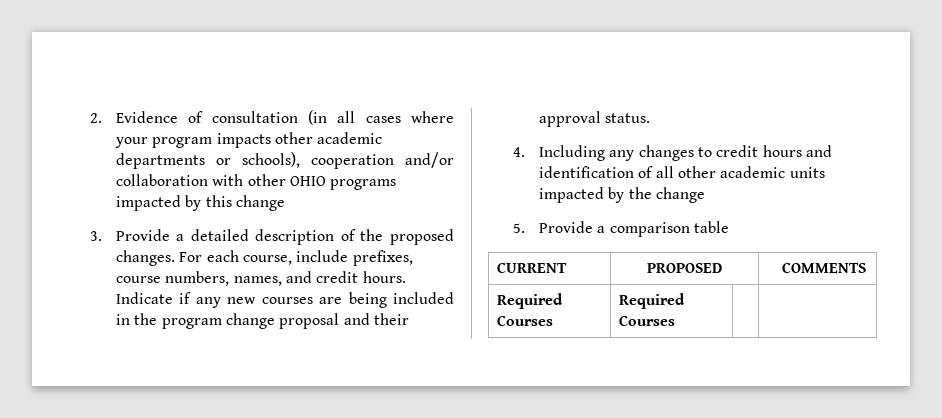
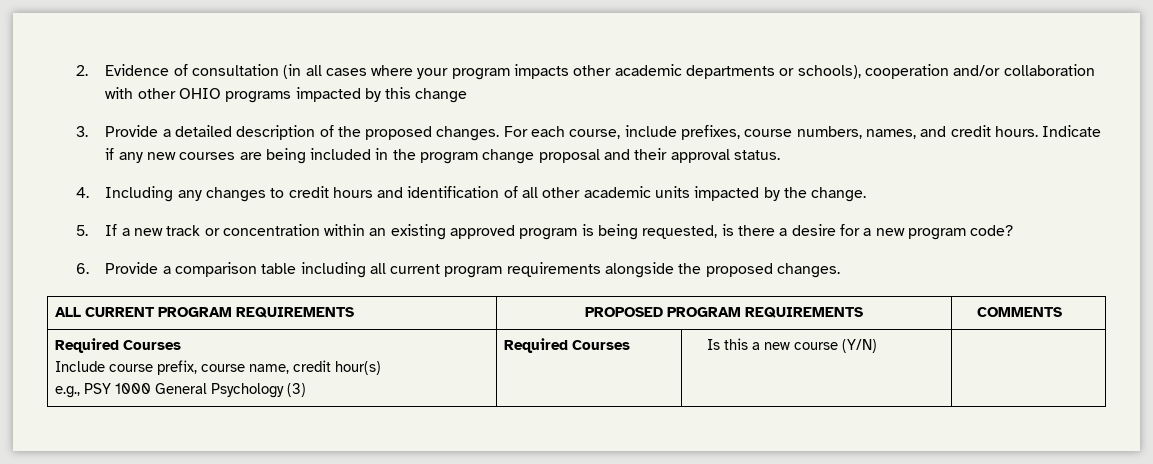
[655,187,705,203] [513,221,729,237] change // 5. Provide a comparison table // -> [811,187,867,202] [76,224,1014,240] [76,262,841,278] [55,307,82,317] change. // 5. If a new track or concentration within an existing approved program is being requested, is there a desire for a new program code? // 6. Provide a comparison table including all current program requirements alongside the proposed changes. // ALL
(567, 267) none -> [158,307,355,318] PROGRAM REQUIREMENTS
(722, 268) none -> [667,307,863,318] PROGRAM REQUIREMENTS
[618,293,685,309] [618,315,675,326] | Required Courses | -> [55,360,382,375] [55,383,307,398] [504,338,631,353] [706,338,877,353] // Include course prefix, course name, credit hour(s) // e.g., PSY 1000 General Psychology (3) | Required Courses | Is this a new course (Y/N)

